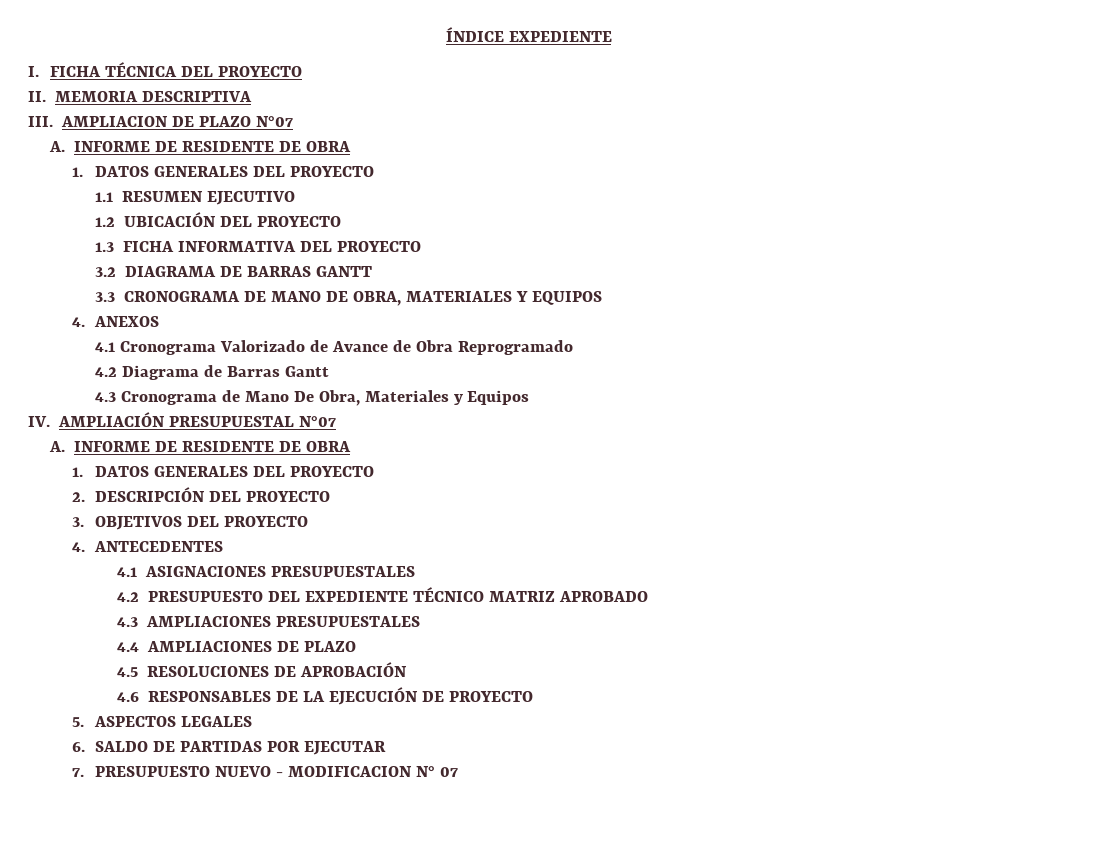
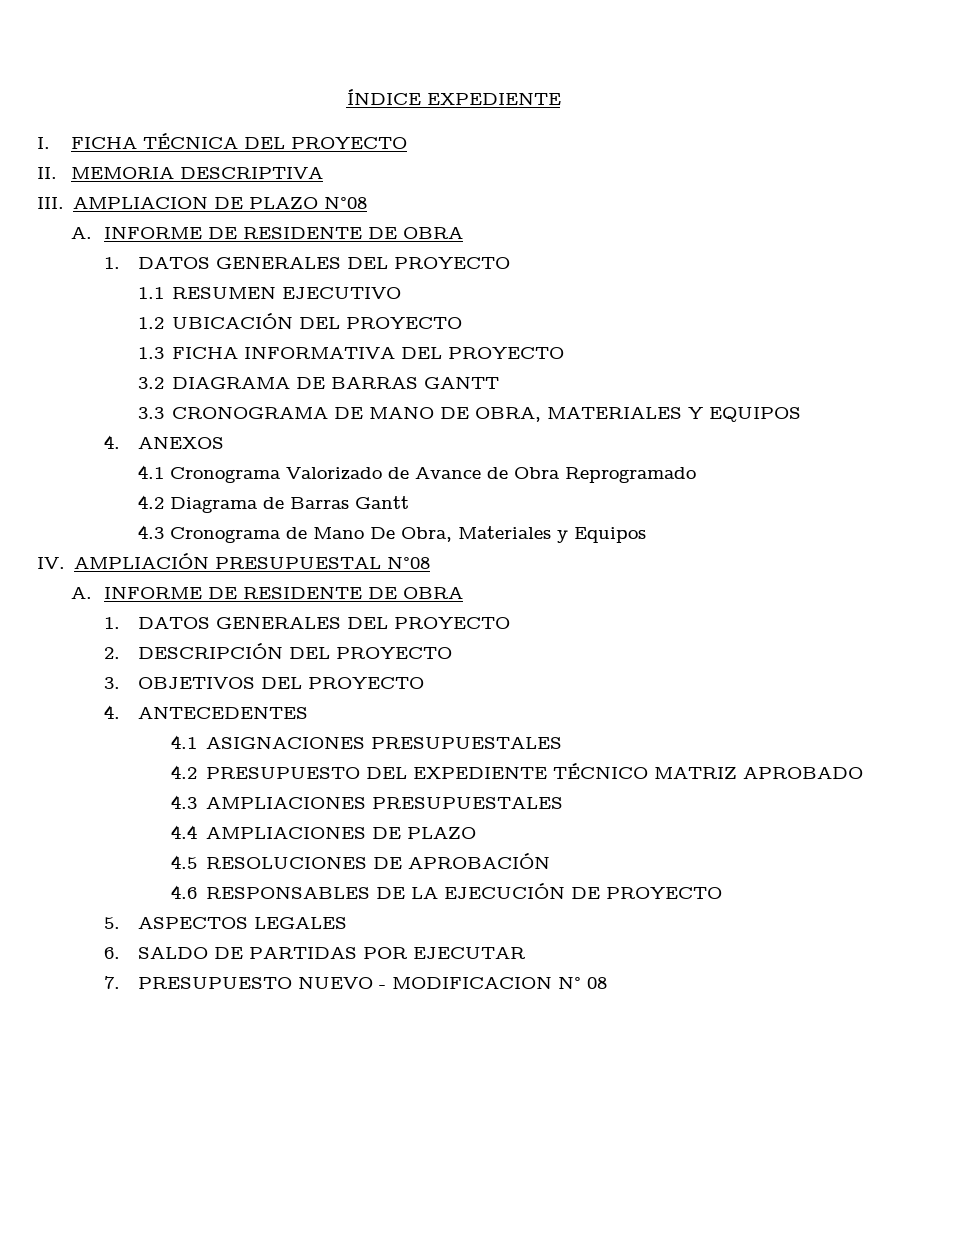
[256,116,294,127] N°07 -> [323,196,367,209] N°08
[299,416,337,427] N°07 -> [386,556,430,569] N°08
[439,767,458,777] 07 -> [586,977,607,989] 08

